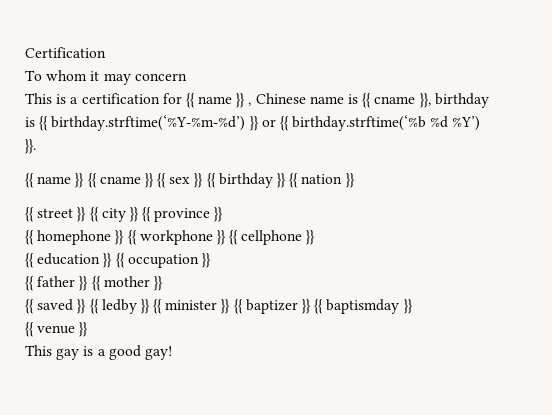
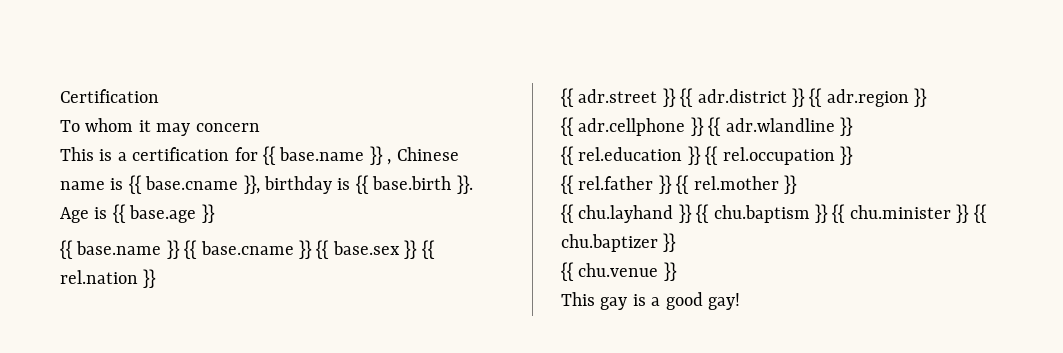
[198,96,233,104] name -> [279,147,365,161] base.name
[374,96,416,104] cname -> [145,176,239,190] base.cname
[51,115,481,131] [25,139,36,154] [25,173,355,188] [25,207,224,222] [25,230,316,245] [25,253,211,268] [25,276,163,291] [25,299,413,314] [25,322,76,337] birthday.strftime(‘%Y-%m-%d’) }} or {{ birthday.strftime(‘%b %d %Y’) }}. // {{ name }} {{ cname }} {{ sex }} {{ birthday }} {{ nation }} // {{ street }} {{ city }} {{ province }} // {{ homephone }} {{ workphone }} {{ cellphone }} // {{ education }} {{ occupation }} // {{ father }} {{ mother }} // {{ saved }} {{ ledby }} {{ minister }} {{ baptizer }} {{ baptismday }} // {{ venue -> [372,175,473,194] [60,204,215,223] [60,240,435,259] [60,269,157,288] [561,88,928,107] [561,117,853,136] [561,146,853,165] [561,175,797,194] [561,204,987,223] [561,233,677,252] [561,262,659,281] base.birth }}. Age is {{ base.age }} // {{ base.name }} {{ base.cname }} {{ base.sex }} {{ rel.nation }} // {{ adr.street }} {{ adr.district }} {{ adr.region }} // {{ adr.cellphone }} {{ adr.wlandline }} // {{ rel.education }} {{ rel.occupation }} // {{ rel.father }} {{ rel.mother }} // {{ chu.layhand }} {{ chu.baptism }} {{ chu.minister }} {{ chu.baptizer }} // {{ chu.venue

